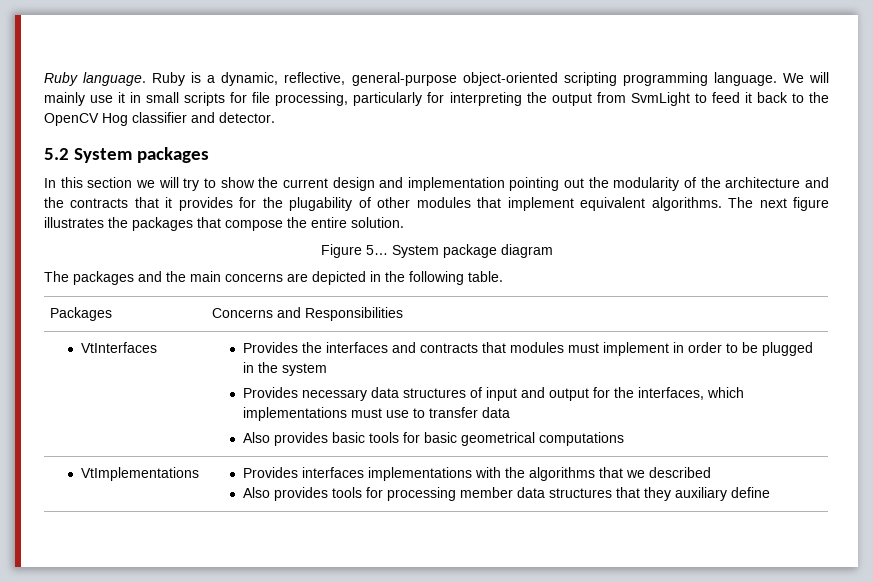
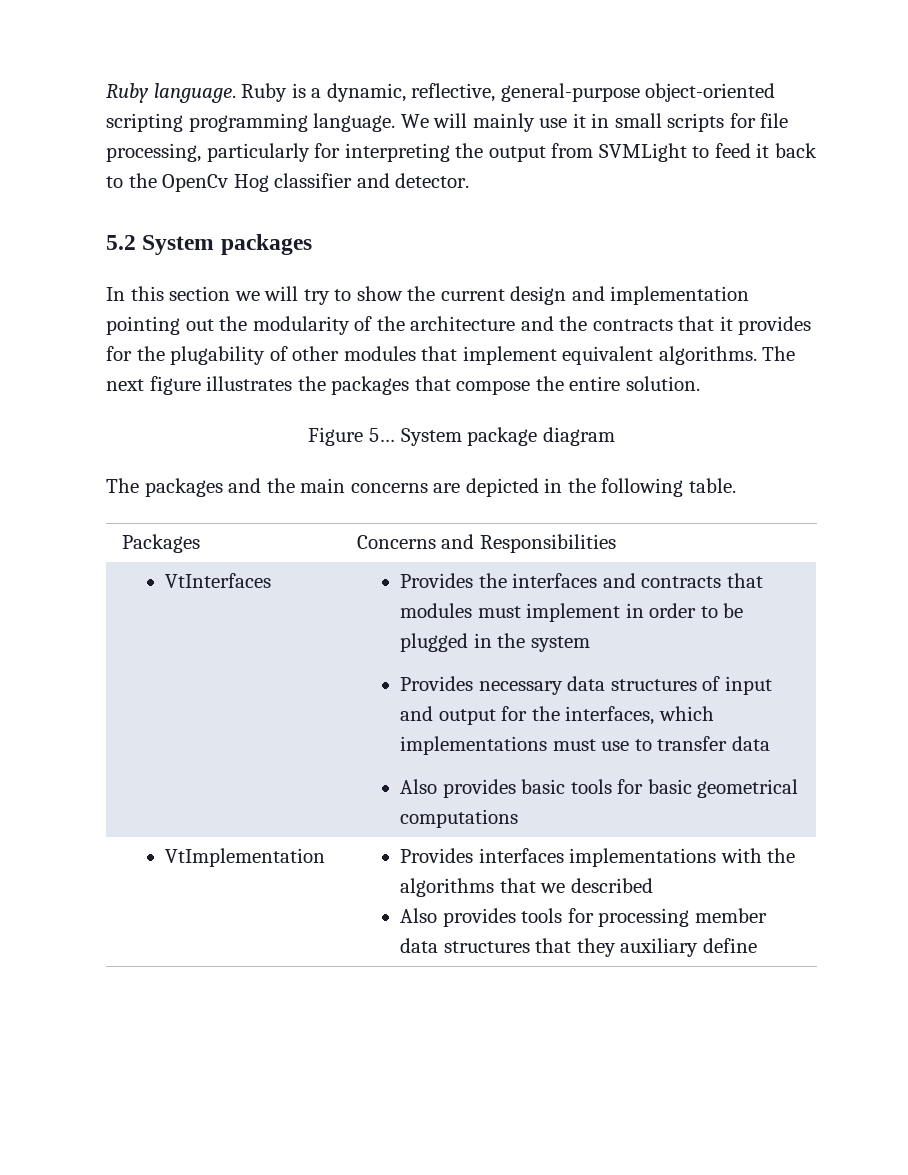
[630,92,690,106] SvmLight -> [598,143,687,162] SVMLight
[44,113,99,126] OpenCV -> [162,174,229,192] OpenCv
[80,467,199,481] VtImplementations -> [165,848,326,867] VtImplementation

